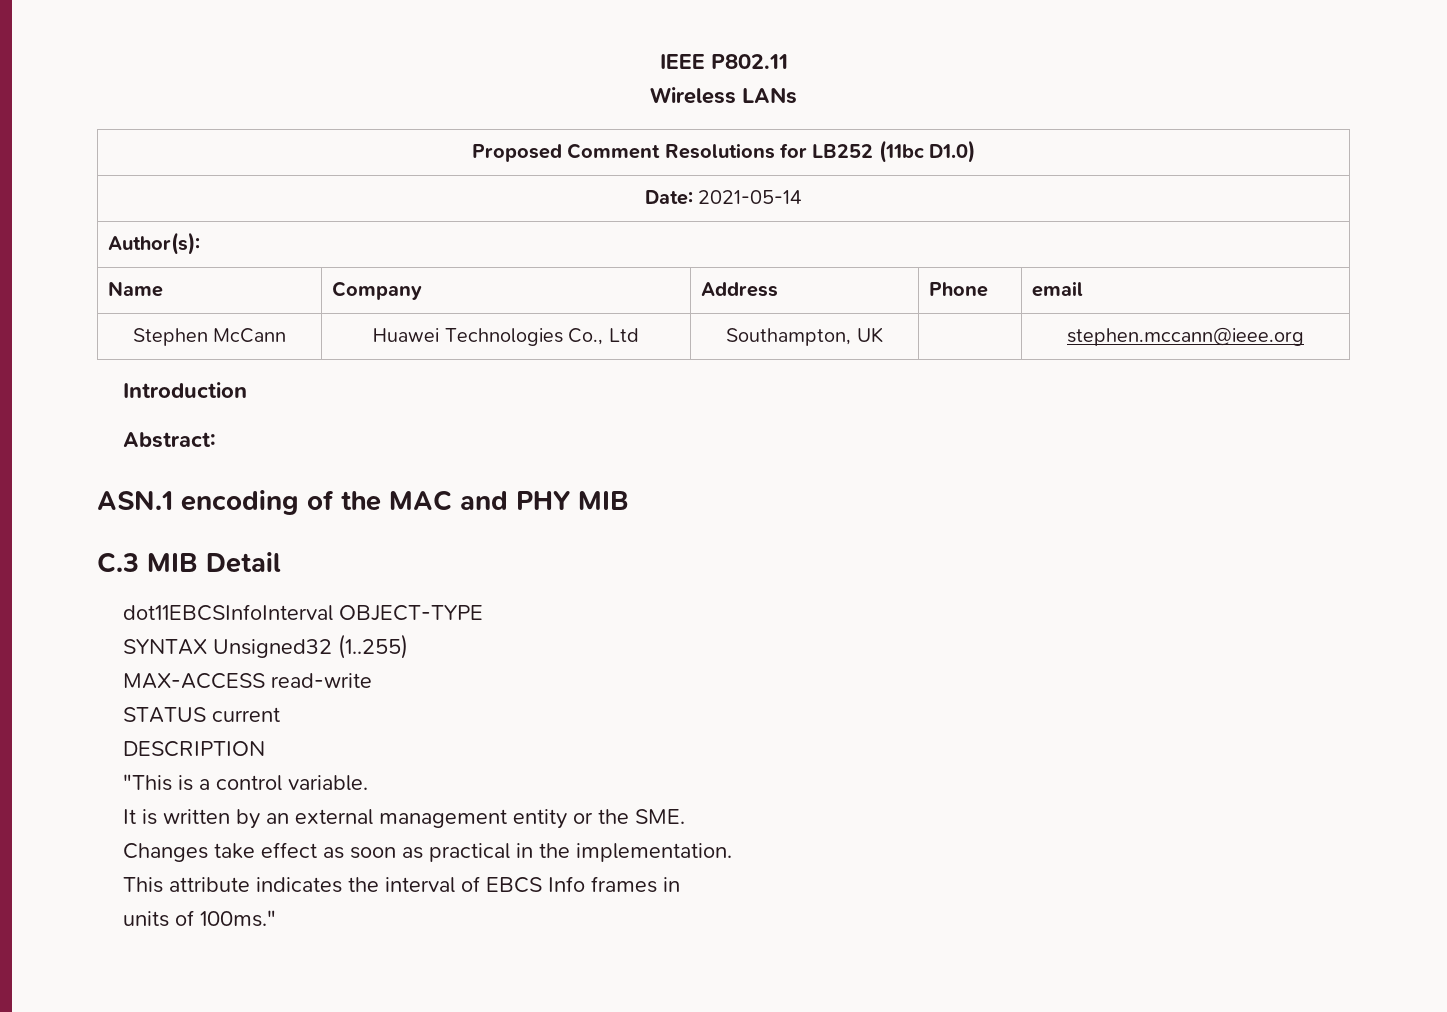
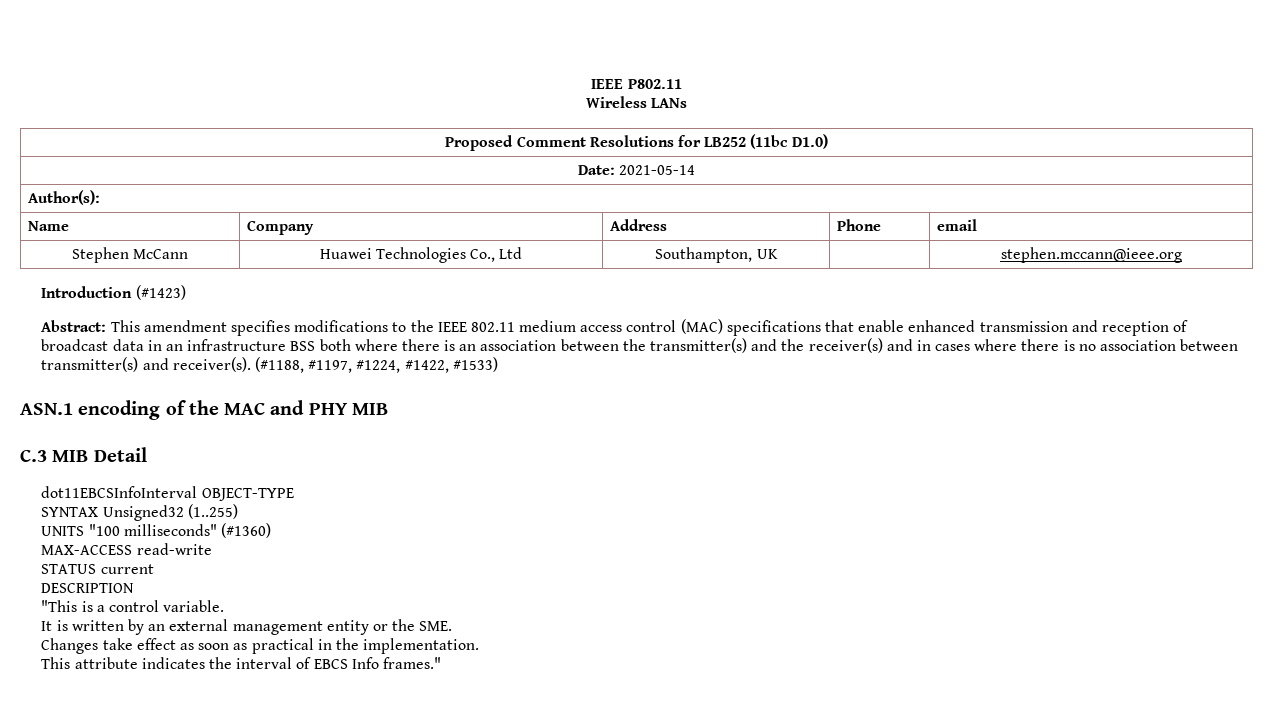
(247, 390) none -> [135,285,186,300] (#1423)
(216, 440) none -> [110,319,1189,336] [41,338,1239,353] [41,357,498,373] This amendment specifies modifications to the IEEE 802.11 medium access control (MAC) specifications that enable enhanced transmission and reception of broadcast data in an infrastructure BSS both where there is an association between the transmitter(s) and the receiver(s) and in cases where there is no association between transmitter(s) and receiver(s). (#1188, #1197, #1224, #1422, #1533)
(408, 646) none -> [41,523,271,538] // UNITS "100 milliseconds" (#1360)
[590,876,680,893] [122,910,276,927] frames in // units of 100ms." -> [382,657,441,669] frames."

